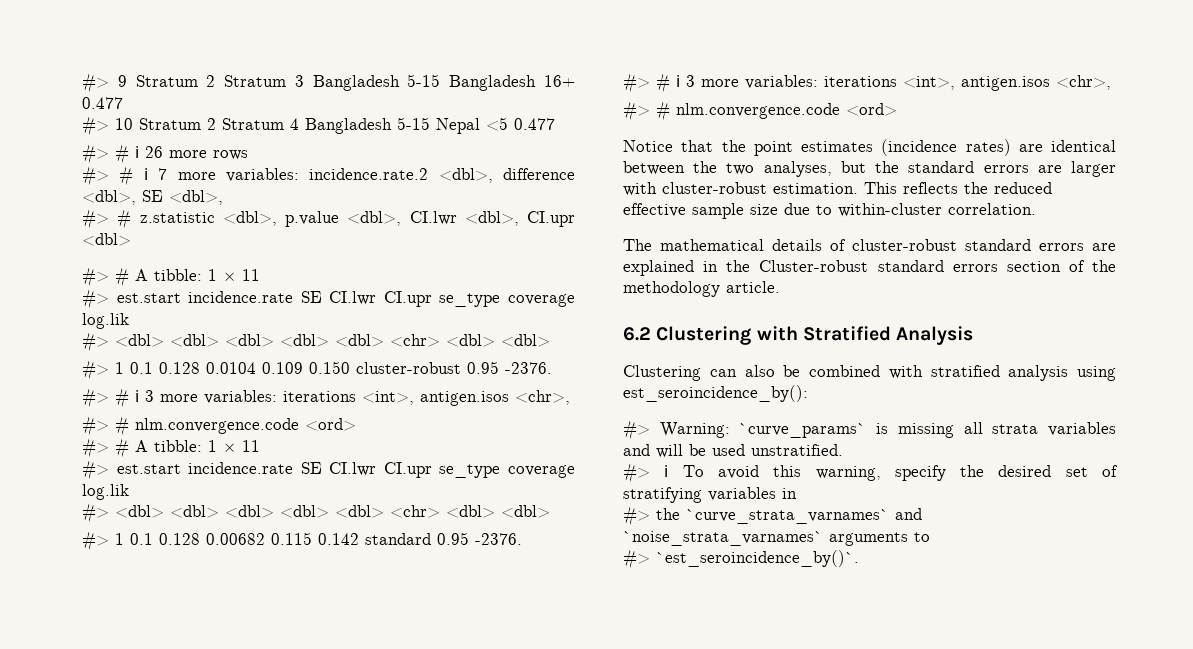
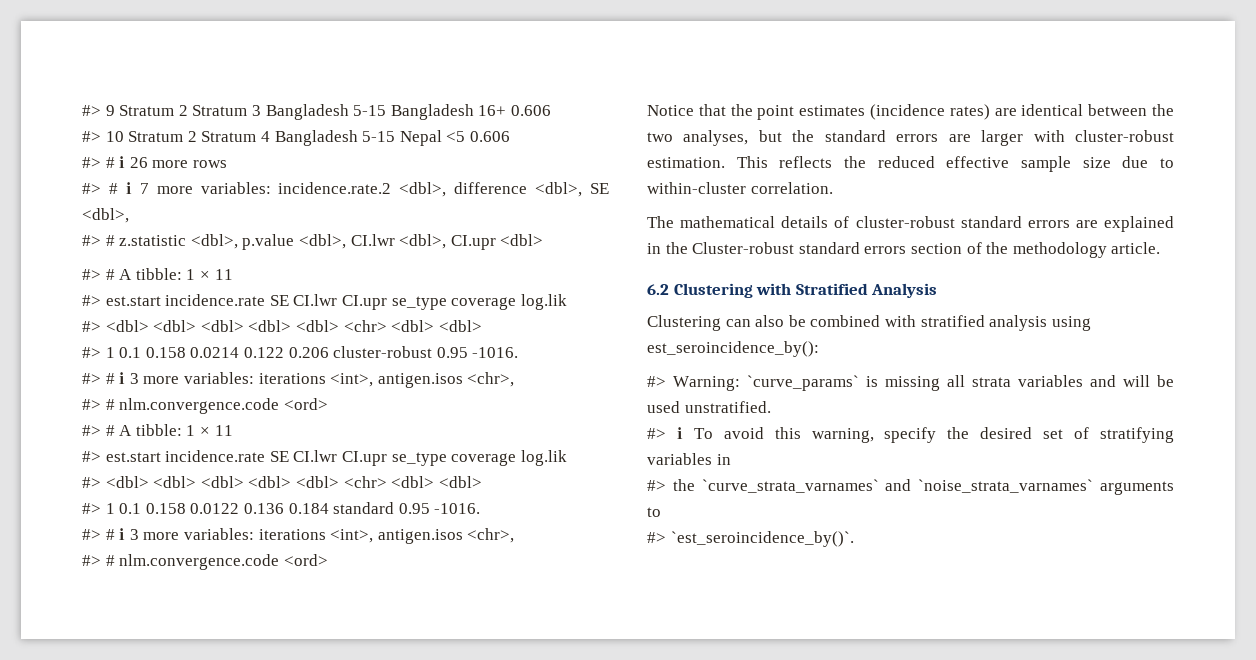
[82,97,123,109] 0.477 -> [510,105,551,116] 0.606
[514,118,555,130] 0.477 -> [469,131,510,142] 0.606
[159,361,350,374] 0.128 0.0104 0.109 0.150 -> [145,347,329,358] 0.158 0.0214 0.122 0.206
[505,362,552,374] -2376. -> [472,347,519,358] -1016.
[159,532,359,545] 0.128 0.00682 0.115 0.142 -> [145,503,329,514] 0.158 0.0122 0.136 0.184
[475,533,522,545] -2376. -> [434,503,481,514] -1016.

